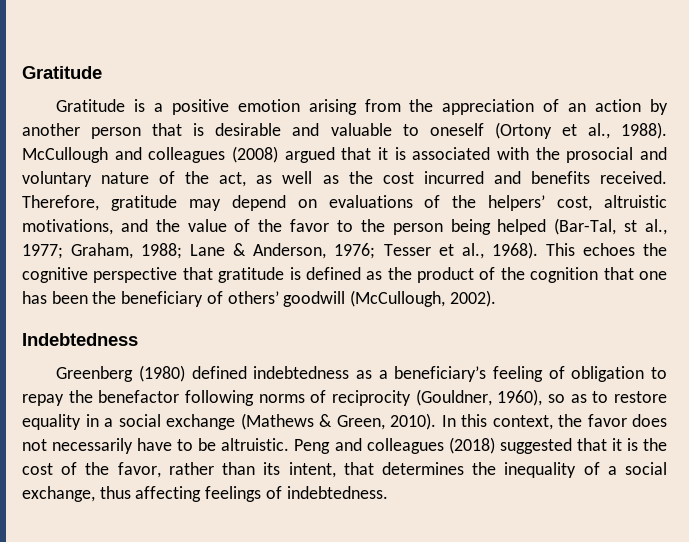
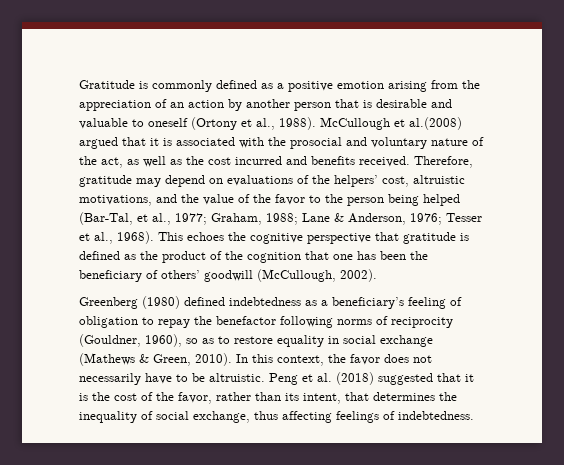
[22,66,102,79] [56,99,146,112] Gratitude // Gratitude is -> [79,80,273,92] Gratitude is commonly defined as
[114,146,278,163] and colleagues (2008) -> [394,117,462,130] et al.(2008)
[624,220,638,232] st -> [137,214,148,222] et
[22,333,138,346] // Indebtedness -> (377, 275) none
[104,418,113,427] a -> (339, 340) none
[334,438,444,454] and colleagues -> [302,373,332,382] et al.
[607,466,617,475] a -> (153, 415) none

